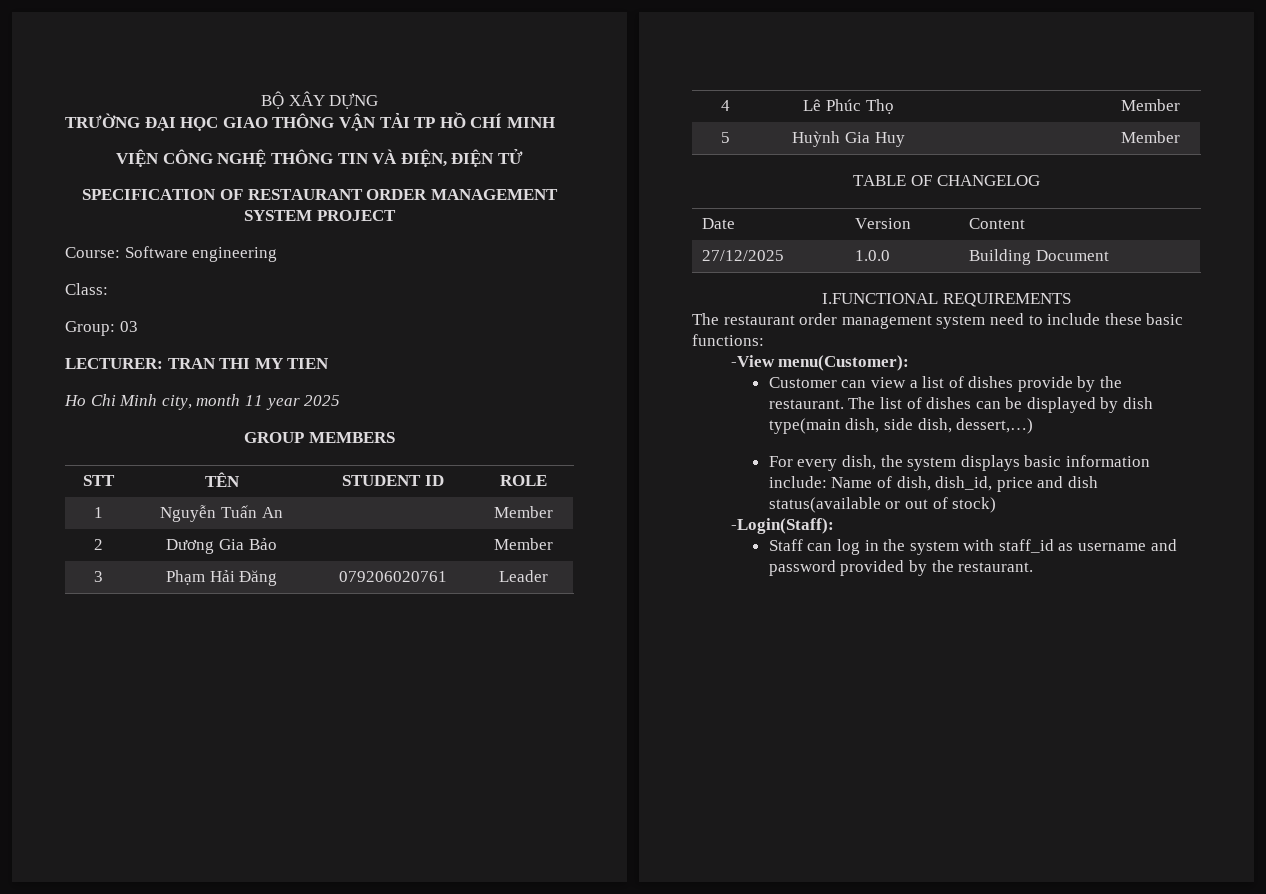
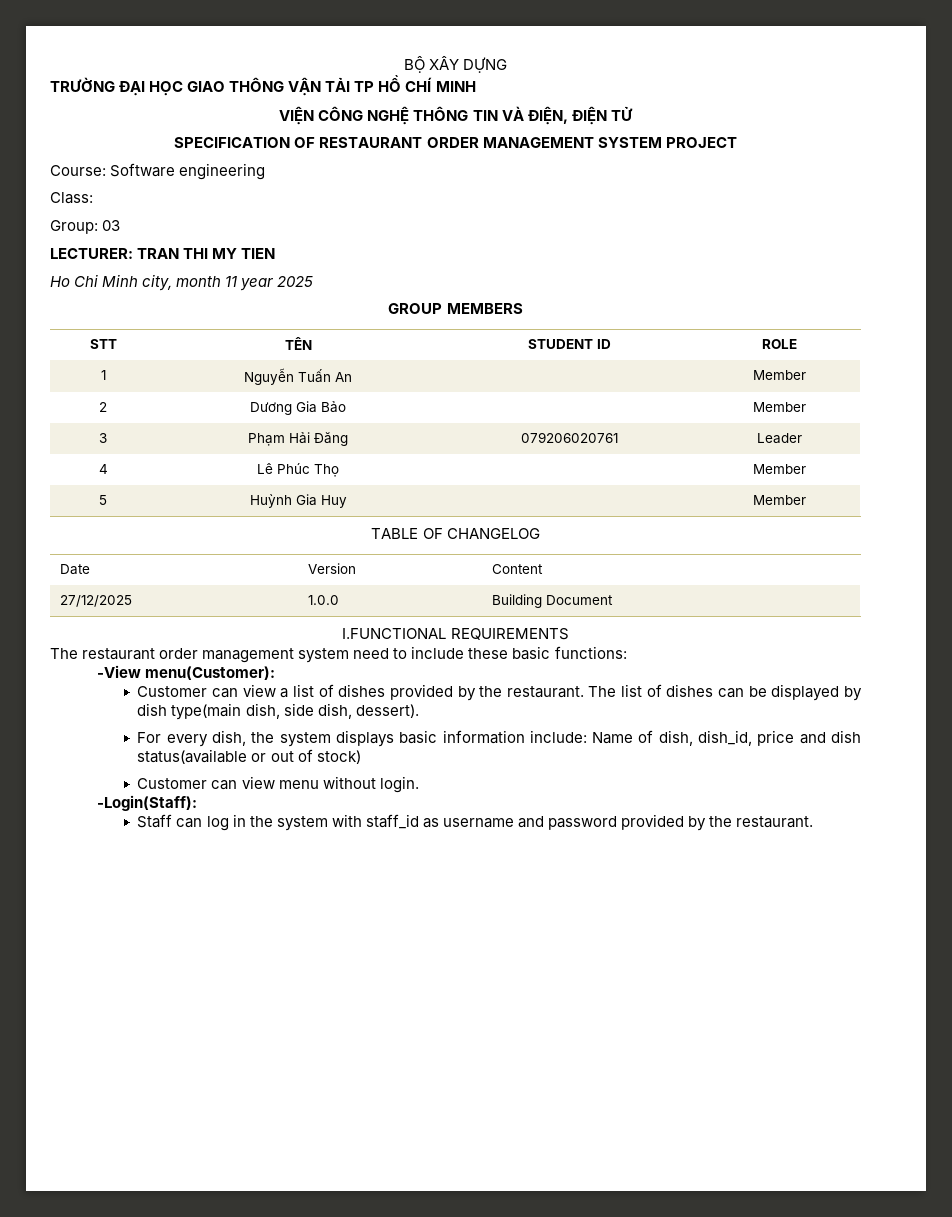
[1017,376,1073,392] provide -> [389,684,453,700] provided
[956,418,1034,434] dessert,…) -> [355,704,419,718] dessert).
(997, 505) none -> [137,776,419,793] // Customer can view menu without login.

